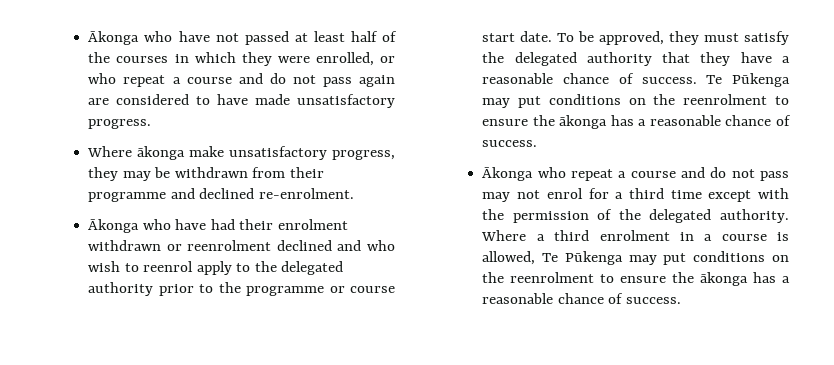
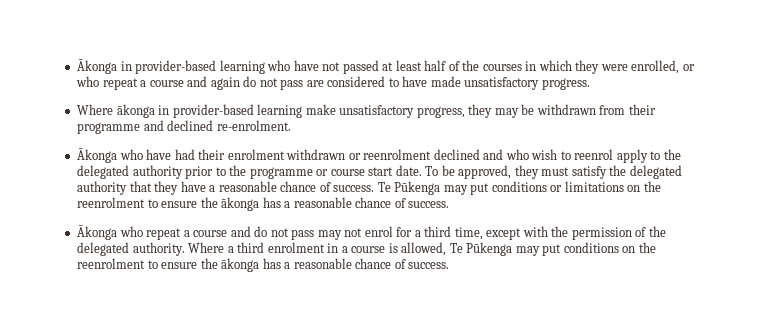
[88,31,140,45] Ākonga -> [77,59,265,74] Ākonga in provider-based learning
[269,73,396,87] do not pass again -> [210,76,304,90] again do not pass
(186, 153) none -> [158,104,303,118] in provider-based learning
(621, 99) none -> [550,181,624,192] or limitations
[670,190,702,199] time -> [454,227,483,240] time,

